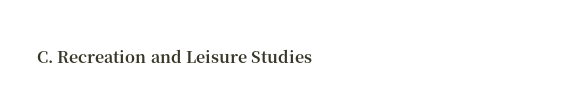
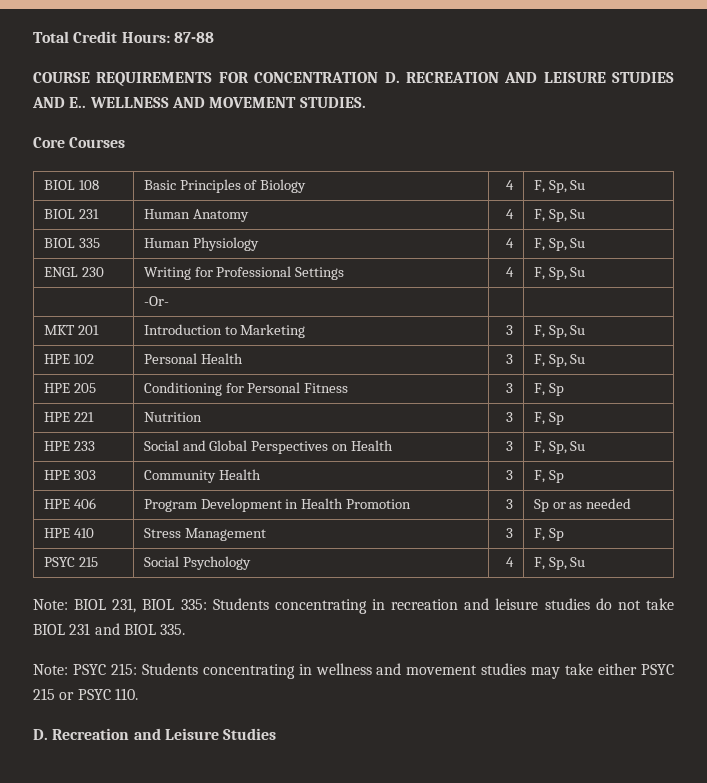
[37,51,53,63] C. -> [33,31,214,43] [33,72,674,86] [32,97,366,108] [33,137,126,148] [43,180,99,190] [143,179,307,193] [506,180,515,190] [533,180,586,193] [43,209,99,219] [143,209,249,222] [506,209,515,219] [533,209,586,222] [43,238,100,248] [143,237,259,251] [506,238,515,248] [533,238,586,251] [43,267,104,277] [143,266,345,280] [506,267,515,277] [533,267,586,280] [143,296,169,306] [43,325,99,335] [143,324,306,338] [506,325,514,335] [533,325,586,338] [43,354,94,364] [143,353,243,364] [506,354,514,364] [533,354,586,367] [43,383,96,393] [143,382,349,396] [506,383,514,393] [533,383,564,396] [43,412,94,422] [143,412,202,422] [506,412,514,422] [533,412,564,425] [43,441,95,451] [143,440,394,454] [506,441,514,451] [533,441,586,454] [43,470,96,480] [143,469,261,483] [506,470,514,480] [533,470,564,483] [43,498,96,509] [143,498,412,512] [506,499,514,509] [533,498,632,512] [43,528,94,538] [143,528,266,541] [506,528,514,538] [533,528,564,541] [43,557,98,567] [143,556,251,570] [506,557,515,567] [533,557,586,570] [33,598,674,614] [33,623,186,635] [33,663,674,679] [33,688,138,700] [33,729,48,740] Total Credit Hours: 87-88 // COURSE REQUIREMENTS FOR CONCENTRATION D. RECREATION AND LEISURE STUDIES AND E.. WELLNESS AND MOVEMENT STUDIES. // Core Courses // BIOL 108 | Basic Principles of Biology | 4 | F, Sp, Su // BIOL 231 | Human Anatomy | 4 | F, Sp, Su // BIOL 335 | Human Physiology | 4 | F, Sp, Su // ENGL 230 | Writing for Professional Settings | 4 | F, Sp, Su // | -Or- | | // MKT 201 | Introduction to Marketing | 3 | F, Sp, Su // HPE 102 | Personal Health | 3 | F, Sp, Su // HPE 205 | Conditioning for Personal Fitness | 3 | F, Sp // HPE 221 | Nutrition | 3 | F, Sp // HPE 233 | Social and Global Perspectives on Health | 3 | F, Sp, Su // HPE 303 | Community Health | 3 | F, Sp // HPE 406 | Program Development in Health Promotion | 3 | Sp or as needed // HPE 410 | Stress Management | 3 | F, Sp // PSYC 215 | Social Psychology | 4 | F, Sp, Su // Note: BIOL 231, BIOL 335: Students concentrating in recreation and leisure studies do not take BIOL 231 and BIOL 335. // Note: PSYC 215: Students concentrating in wellness and movement studies may take either PSYC 215 or PSYC 110. // D.

